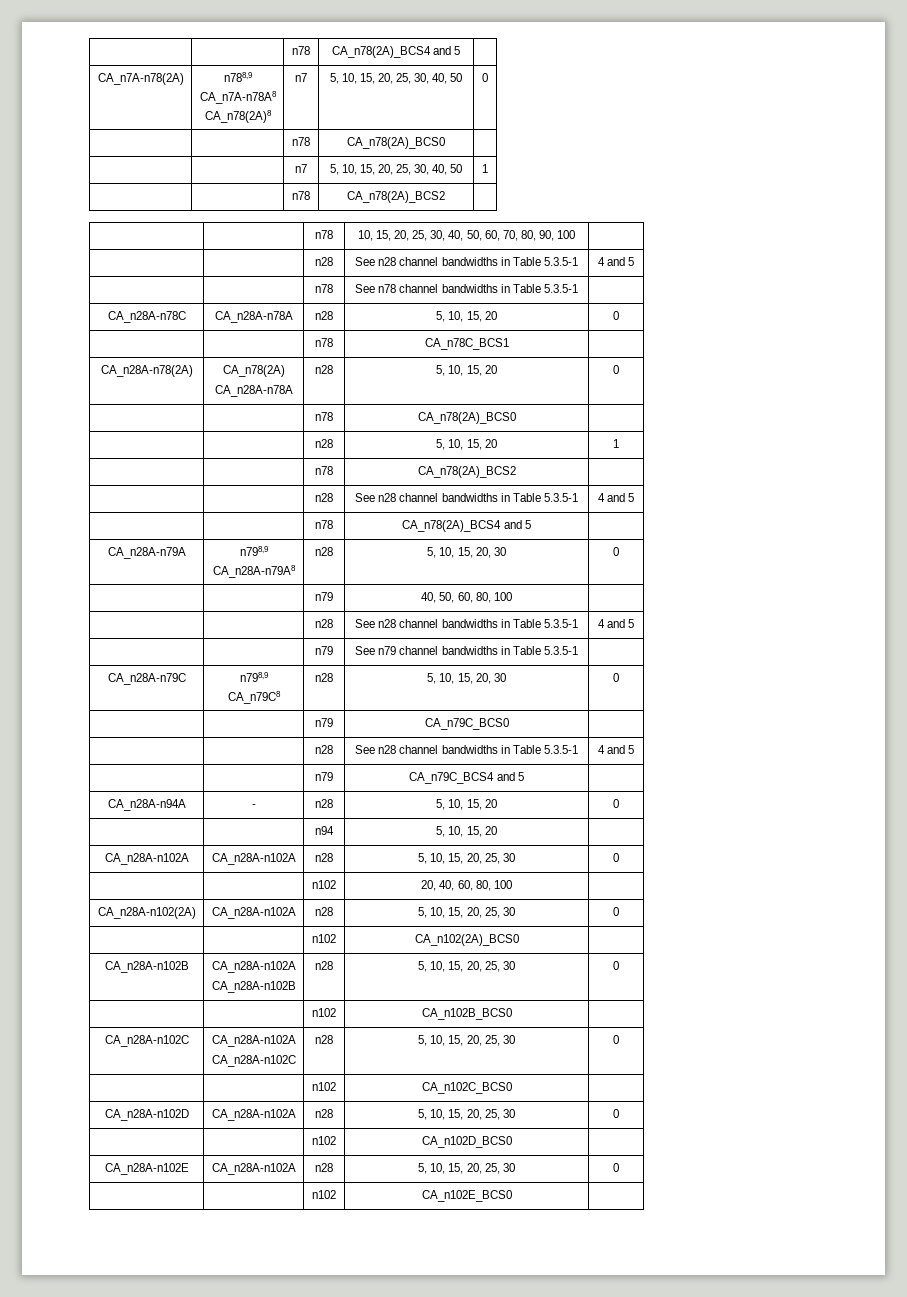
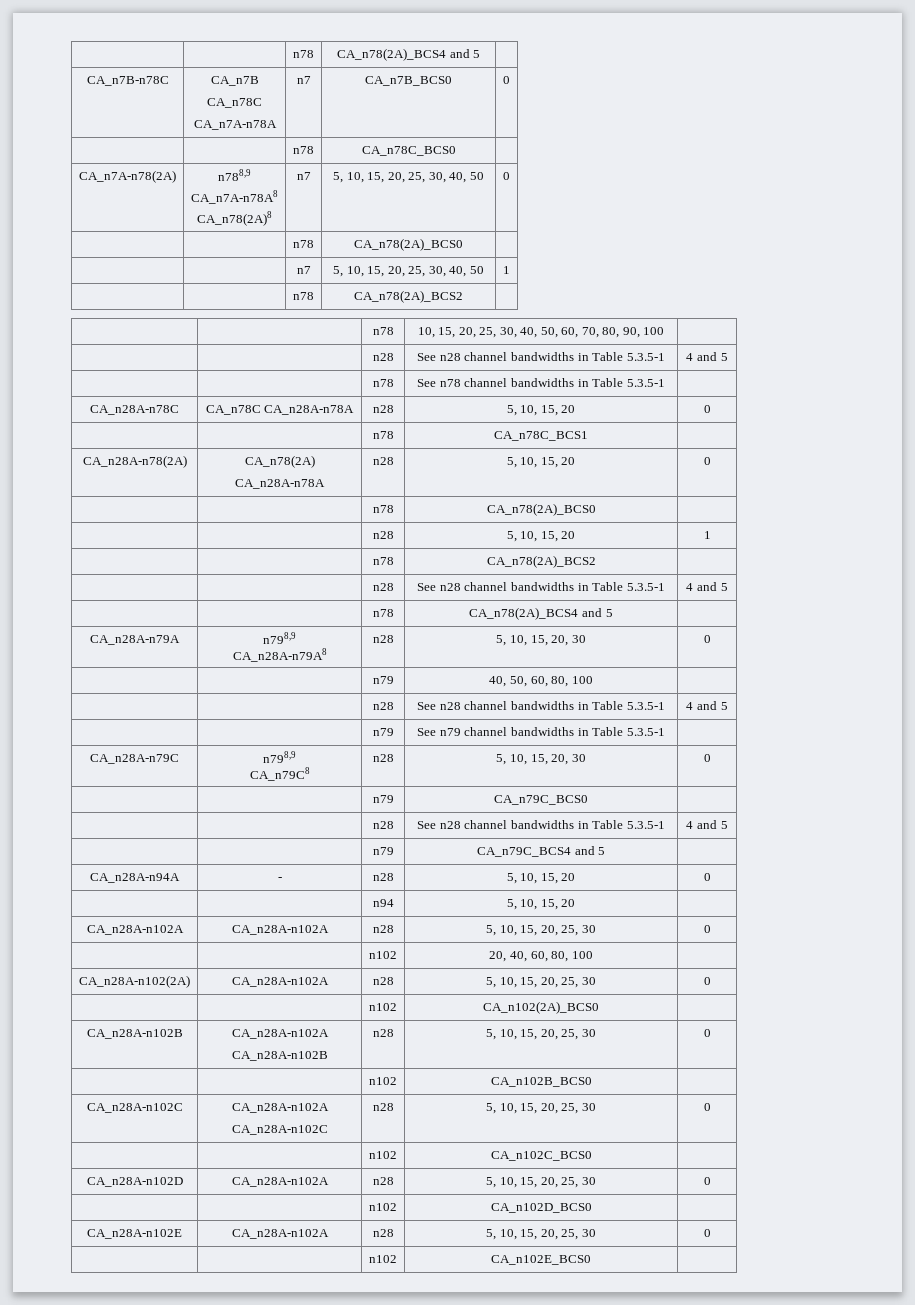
[292,46,310,55] [331,46,461,58] | | n78 | CA_n78(2A)_BCS4 and 5 | -> [293,50,314,58] [336,48,481,61] [86,76,169,86] [210,76,259,86] [207,98,262,108] [193,120,277,130] [296,76,311,84] [365,76,452,86] [503,76,510,84] [293,146,314,154] [361,146,456,156] | | n78 | CA_n78(2A)_BCS4 and 5 | // CA_n7B-n78C | CA_n7B // CA_n78C // CA_n7A-n78A | n7 | CA_n7B_BCS0 | 0 // | | n78 | CA_n78C_BCS0 |
(186, 317) none -> [205,405,261,415] CA_n78C

